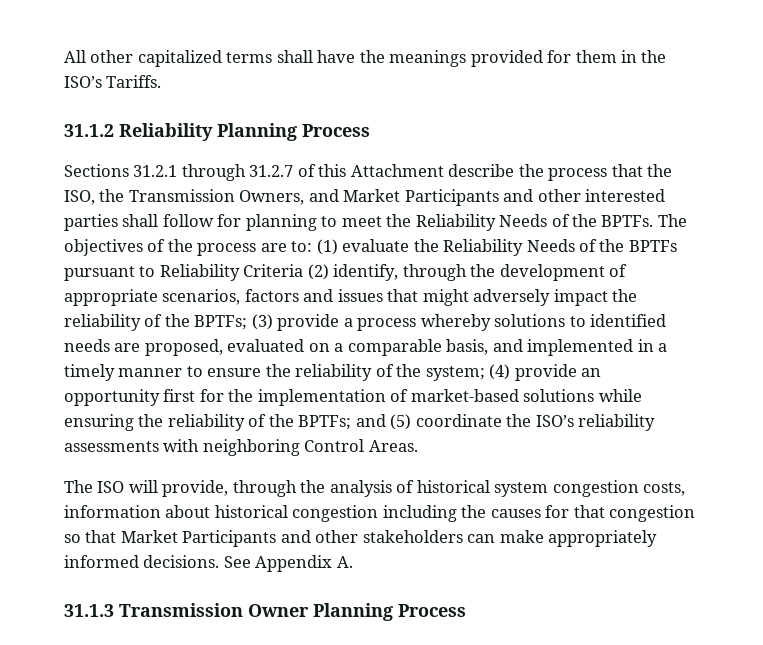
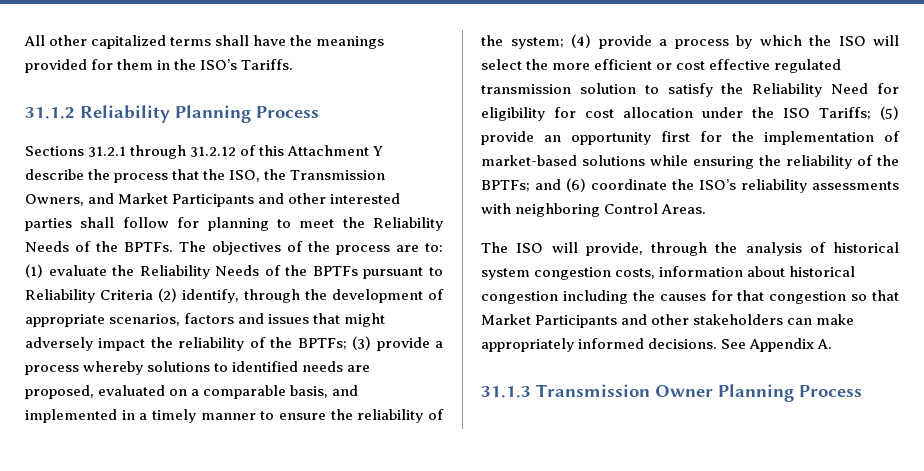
[249,165,294,177] 31.2.7 -> [190,146,237,157] 31.2.12
(444, 170) none -> [373,146,384,156] Y
(577, 372) none -> [659,35,899,49] [481,59,842,73] [481,83,900,97] [481,106,899,121] [481,131,534,145] a process by which the ISO will select the more efficient or cost effective regulated transmission solution to satisfy the Reliability Need for eligibility for cost allocation under the ISO Tariffs; (5) provide
[390,414,412,430] (5) -> [566,178,586,192] (6)

